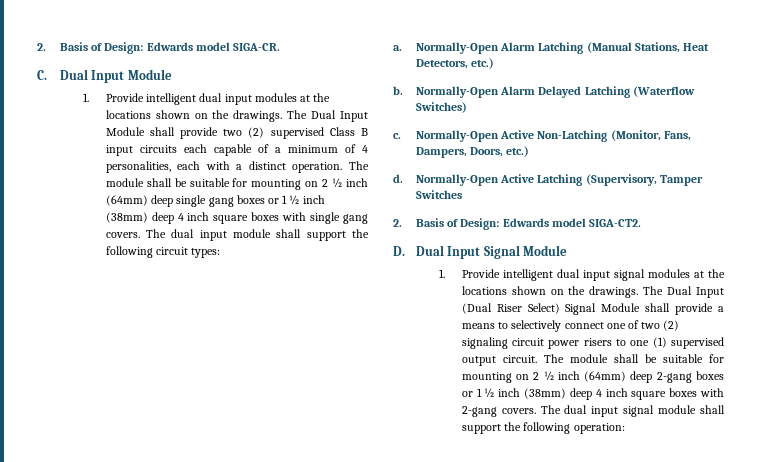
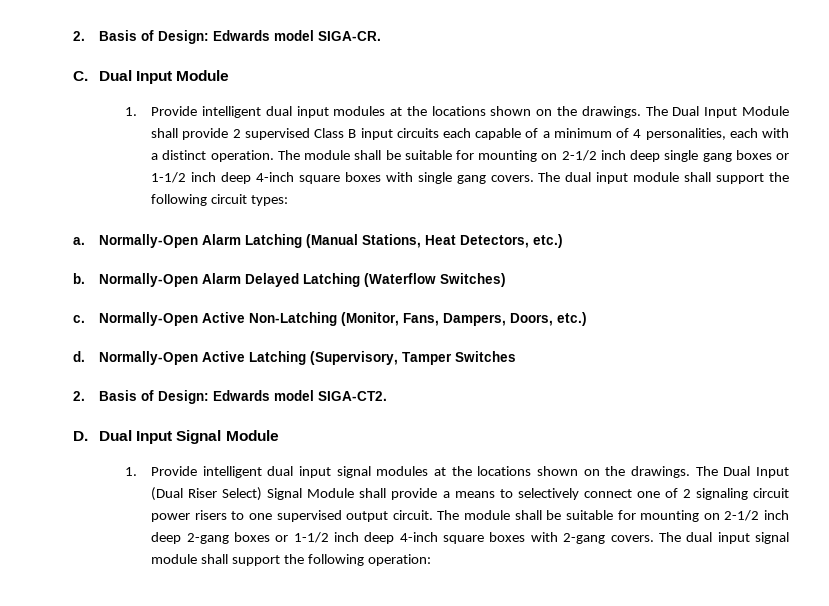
[223,127,265,138] two (2) -> [232,129,241,138] 2
[322,178,369,188] [105,195,148,206] 2 ½ inch (64mm) -> [561,150,626,161] 2-1/2 inch
[282,195,325,205] [105,212,210,224] 1 ½ inch (38mm) deep 4 inch -> [151,172,294,184] 1-1/2 inch deep 4-inch
[641,320,680,331] two (2) -> [682,489,691,498] 2
[652,337,667,348] (1) -> (272, 516) none
[533,371,724,383] [461,388,628,400] 2 ½ inch (64mm) deep 2-gang boxes or 1 ½ inch (38mm) deep 4 inch -> [724,510,790,521] [151,532,438,544] 2-1/2 inch deep 2-gang boxes or 1-1/2 inch deep 4-inch

